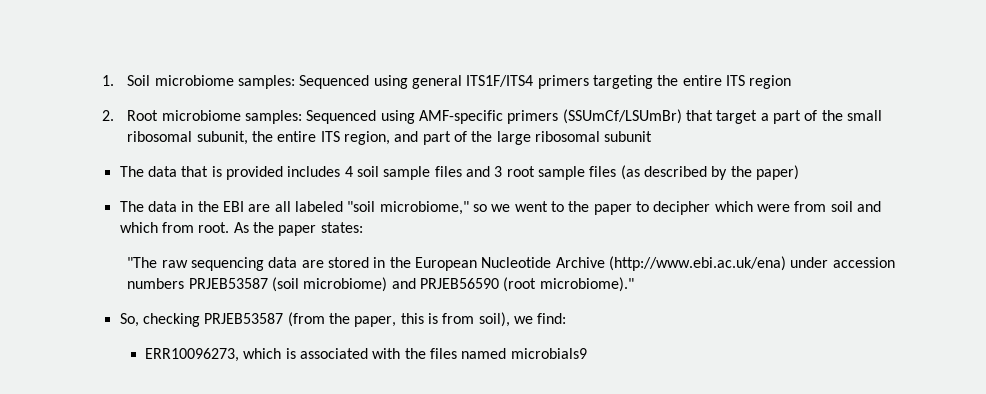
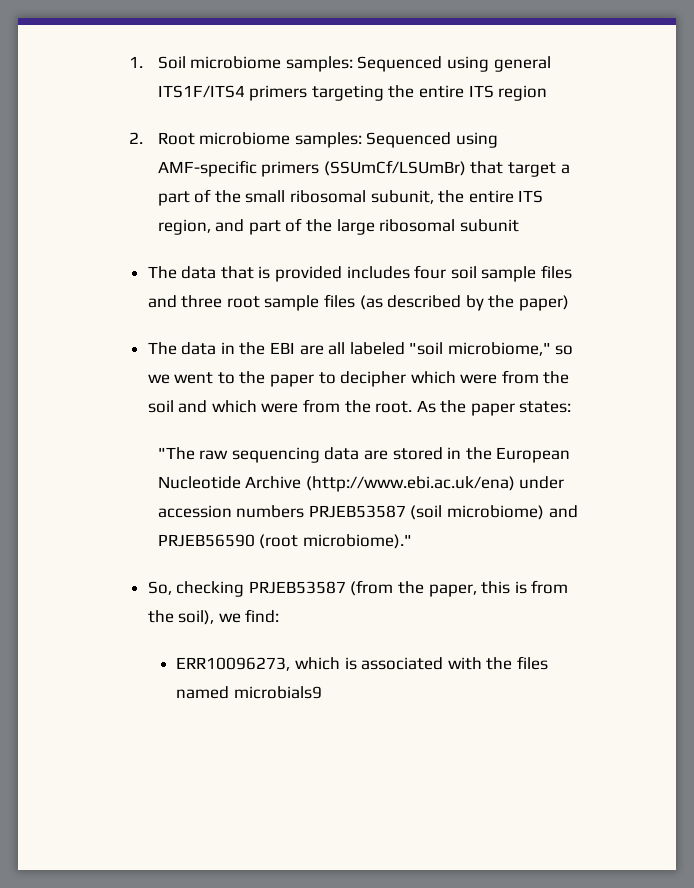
[344,166,353,177] 4 -> [414,265,447,279] four
[494,166,503,177] 3 -> [181,295,223,308] three
(827, 206) none -> [543,371,570,384] the
[162,222,195,233] from -> [261,399,371,413] were from the
(475, 318) none -> [147,610,174,623] the

